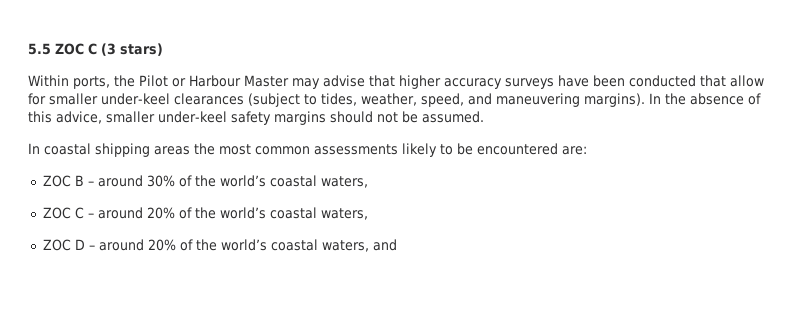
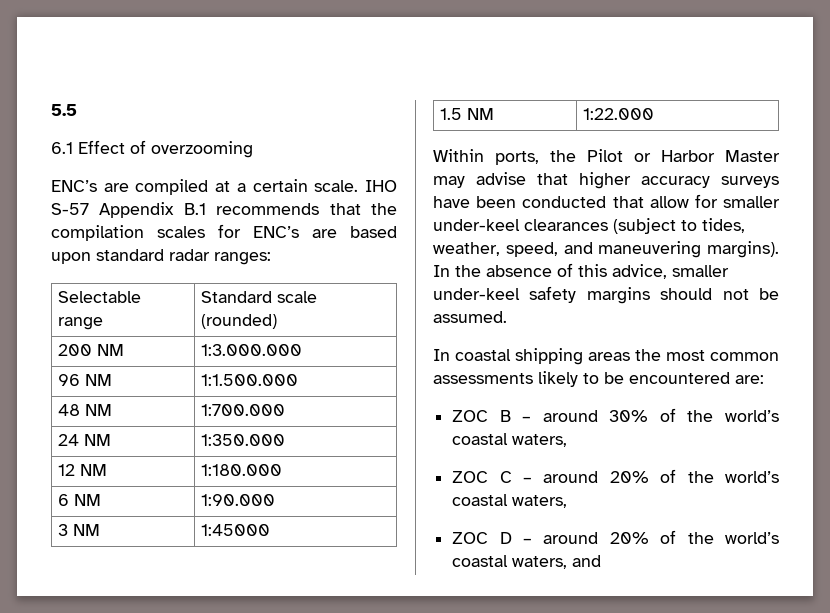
[55,43,163,56] ZOC C (3 stars) -> [51,140,253,158] [51,179,398,195] [51,202,397,218] [51,224,397,241] [51,249,271,265] [58,291,142,303] [58,317,104,330] [201,291,318,303] [201,314,278,329] [58,344,125,356] [201,344,303,356] [58,374,113,386] [201,374,299,386] [58,404,113,416] [201,404,286,416] [58,434,112,446] [201,434,286,446] [58,464,108,476] [201,464,283,476] [58,494,102,506] [201,494,276,506] [58,524,101,536] [201,524,271,536] [440,108,495,120] [583,108,655,120] // 6.1 Effect of overzooming // ENC’s are compiled at a certain scale. IHO S-57 Appendix B.1 recommends that the compilation scales for ENC’s are based upon standard radar ranges: // Selectable range | Standard scale (rounded) // 200 NM | 1:3.000.000 // 96 NM | 1:1.500.000 // 48 NM | 1:700.000 // 24 NM | 1:350.000 // 12 NM | 1:180.000 // 6 NM | 1:90.000 // 3 NM | 1:45000 // 1.5 NM | 1:22.000
[189,75,241,87] Harbour -> [661,150,715,162] Harbor

